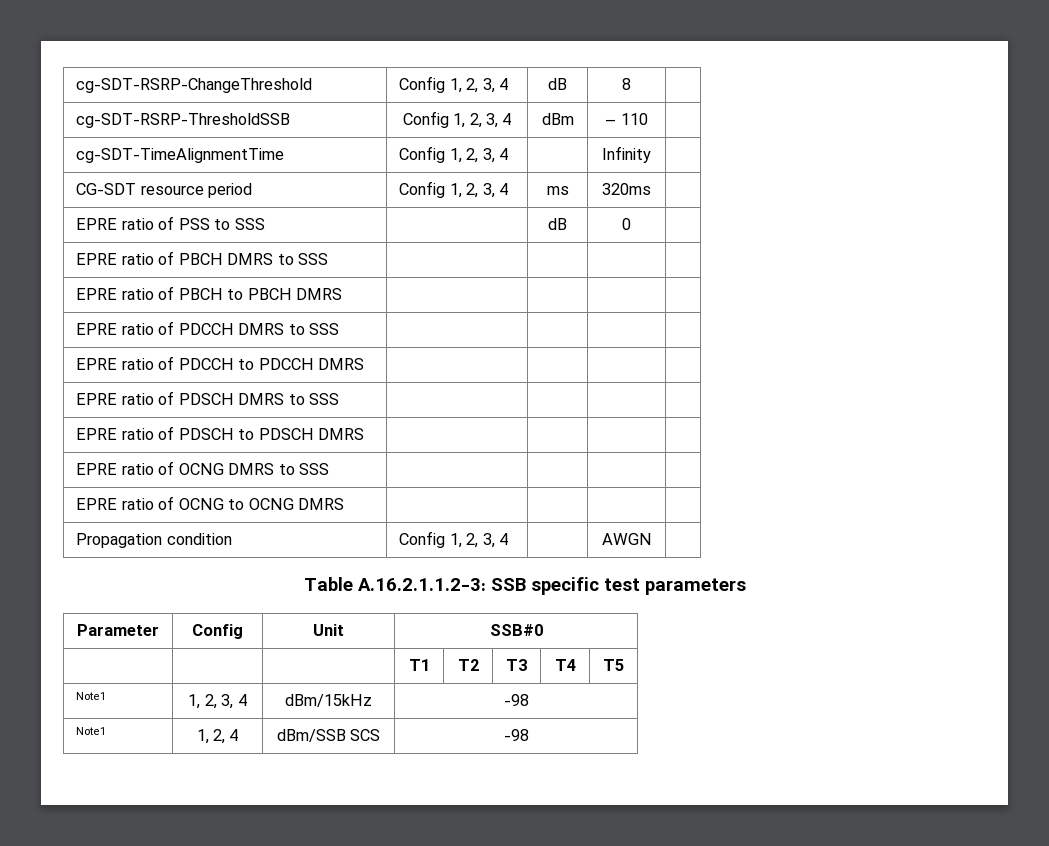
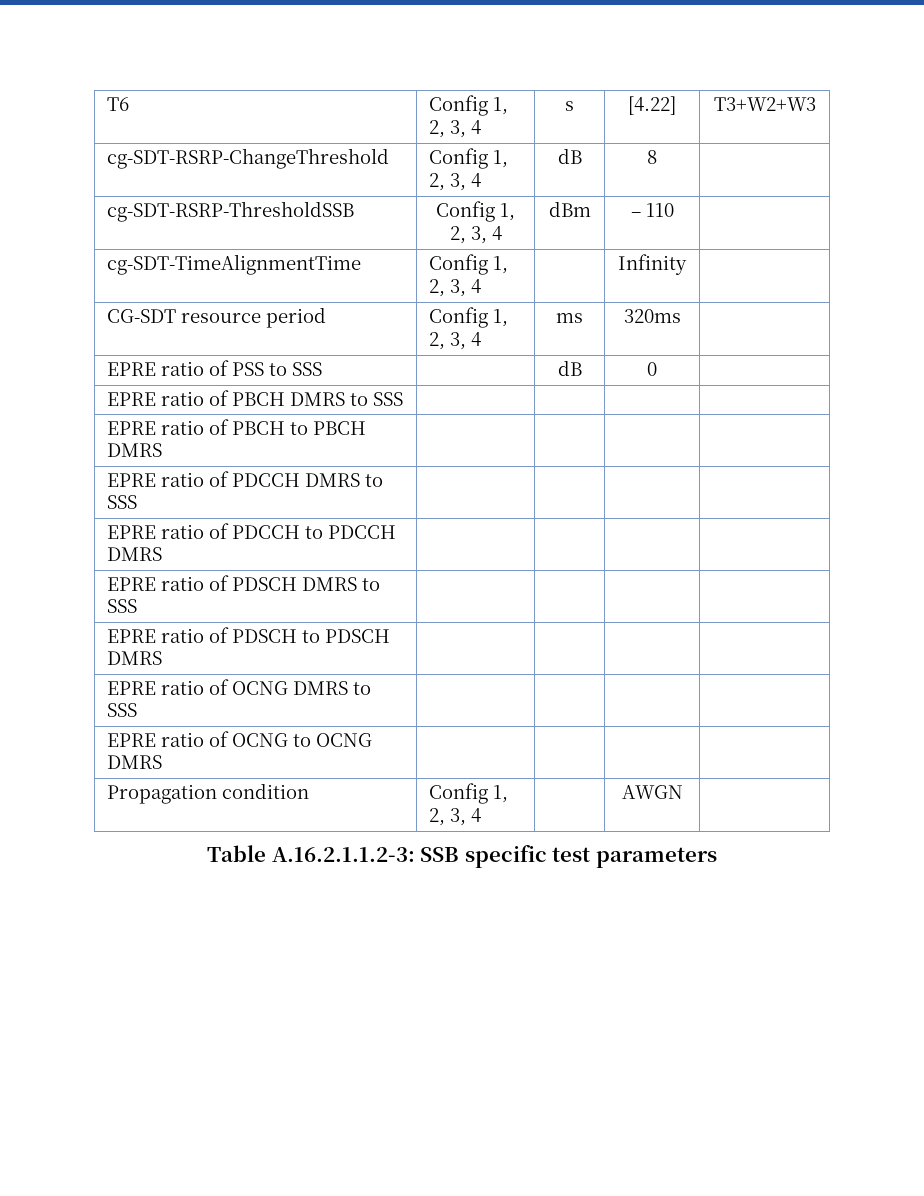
(76, 85) none -> [107,97,130,111] [429,95,509,116] [429,120,482,138] [565,101,574,111] [628,96,676,115] [713,97,816,111] T6 | Config 1, 2, 3, 4 | s | [4.22] | T3+W2+W3 //
[77,624,159,636] [192,624,243,639] [313,624,344,636] [489,624,543,636] [408,659,430,671] [457,659,479,671] [506,659,527,671] [554,659,576,671] [603,659,624,671] [76,692,107,700] [188,694,247,709] [285,694,372,707] [503,694,529,706] [76,727,107,735] [196,729,239,744] [276,729,381,742] [503,729,529,741] // Parameter | Config | Unit | SSB#0 // | | | T1 | T2 | T3 | T4 | T5 // Note1 | 1, 2, 3, 4 | dBm/15kHz | -98 // Note1 | 1, 2, 4 | dBm/SSB SCS | -98 -> (717, 857) none

